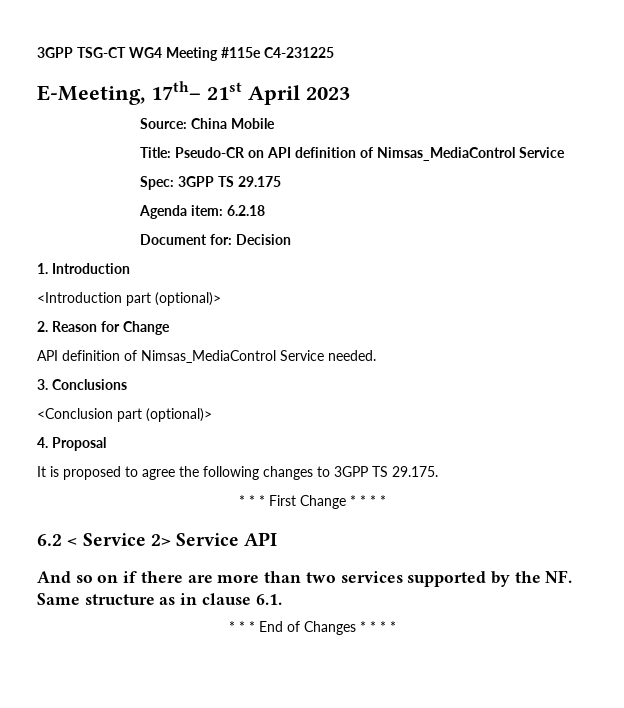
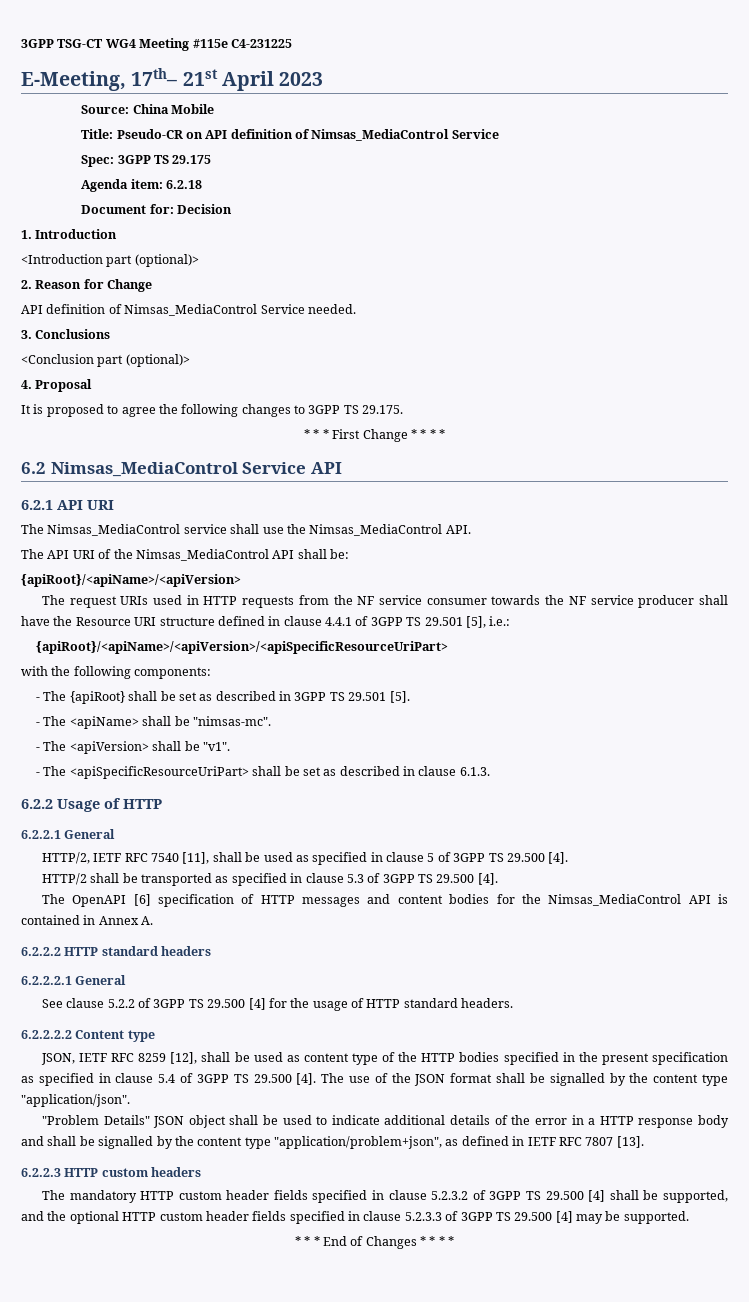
[67,533,171,546] < Service 2> -> [50,462,238,477] Nimsas_MediaControl
[37,570,573,587] [37,593,282,605] And so on if there are more than two services supported by the NF. Same structure as in clause 6.1. -> [21,500,114,510] [21,524,471,536] [21,549,349,561] [21,574,241,587] [41,595,728,608] [21,616,511,628] [36,641,449,654] [21,666,212,679] [36,691,410,704] [36,716,271,729] [36,741,230,754] [36,766,490,779] [21,798,162,812] [21,829,116,839] [41,852,569,865] [41,873,498,886] [41,894,729,907] [21,915,154,925] [21,946,212,956] [21,975,127,985] [41,998,514,1011] [21,1030,155,1042] [40,1052,728,1065] [21,1073,729,1086] [21,1094,130,1107] [41,1115,730,1128] [21,1136,644,1149] [21,1167,202,1177] [41,1190,728,1203] [21,1211,689,1224] 6.2.1 API URI // The Nimsas_MediaControl service shall use the Nimsas_MediaControl API. // The API URI of the Nimsas_MediaControl API shall be: // {apiRoot}/<apiName>/<apiVersion> // The request URIs used in HTTP requests from the NF service consumer towards the NF service producer shall have the Resource URI structure defined in clause 4.4.1 of 3GPP TS 29.501 [5], i.e.: // {apiRoot}/<apiName>/<apiVersion>/<apiSpecificResourceUriPart> // with the following components: // - The {apiRoot} shall be set as described in 3GPP TS 29.501 [5]. // - The <apiName> shall be "nimsas-mc". // - The <apiVersion> shall be "v1". // - The <apiSpecificResourceUriPart> shall be set as described in clause 6.1.3. // 6.2.2 Usage of HTTP // 6.2.2.1 General // HTTP/2, IETF RFC 7540 [11], shall be used as specified in clause 5 of 3GPP TS 29.500 [4]. // HTTP/2 shall be transported as specified in clause 5.3 of 3GPP TS 29.500 [4]. // The OpenAPI [6] specification of HTTP messages and content bodies for the Nimsas_MediaControl API is contained in Annex A. // 6.2.2.2 HTTP standard headers // 6.2.2.2.1 General // See clause 5.2.2 of 3GPP TS 29.500 [4] for the usage of HTTP standard headers. // 6.2.2.2.2 Content type // JSON, IETF RFC 8259 [12], shall be used as content type of the HTTP bodies specified in the present specification as specified in clause 5.4 of 3GPP TS 29.500 [4]. The use of the JSON format shall be signalled by the content type "application/json". // "Problem Details" JSON object shall be used to indicate additional details of the error in a HTTP response body and shall be signalled by the content type "application/problem+json", as defined in IETF RFC 7807 [13]. // 6.2.2.3 HTTP custom headers // The mandatory HTTP custom header fields specified in clause 5.2.3.2 of 3GPP TS 29.500 [4] shall be supported, and the optional HTTP custom header fields specified in clause 5.2.3.3 of 3GPP TS 29.500 [4] may be supported.

